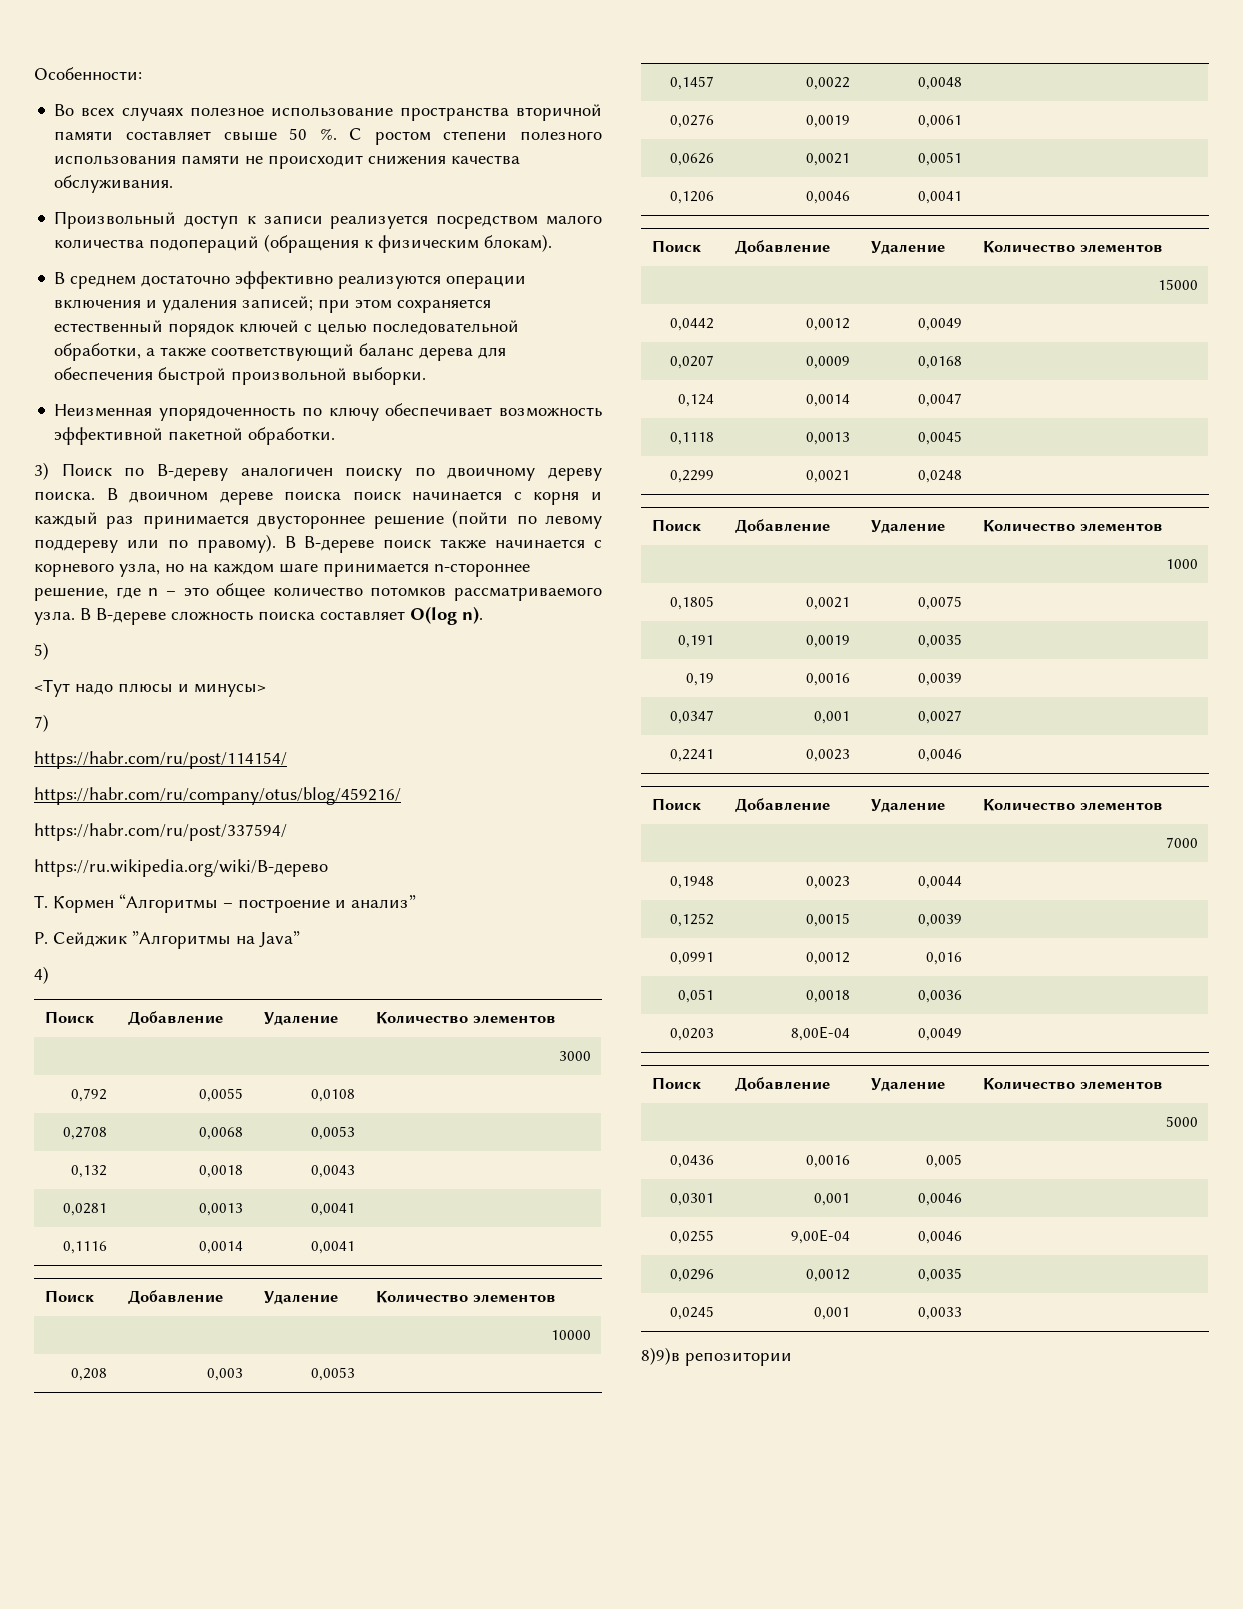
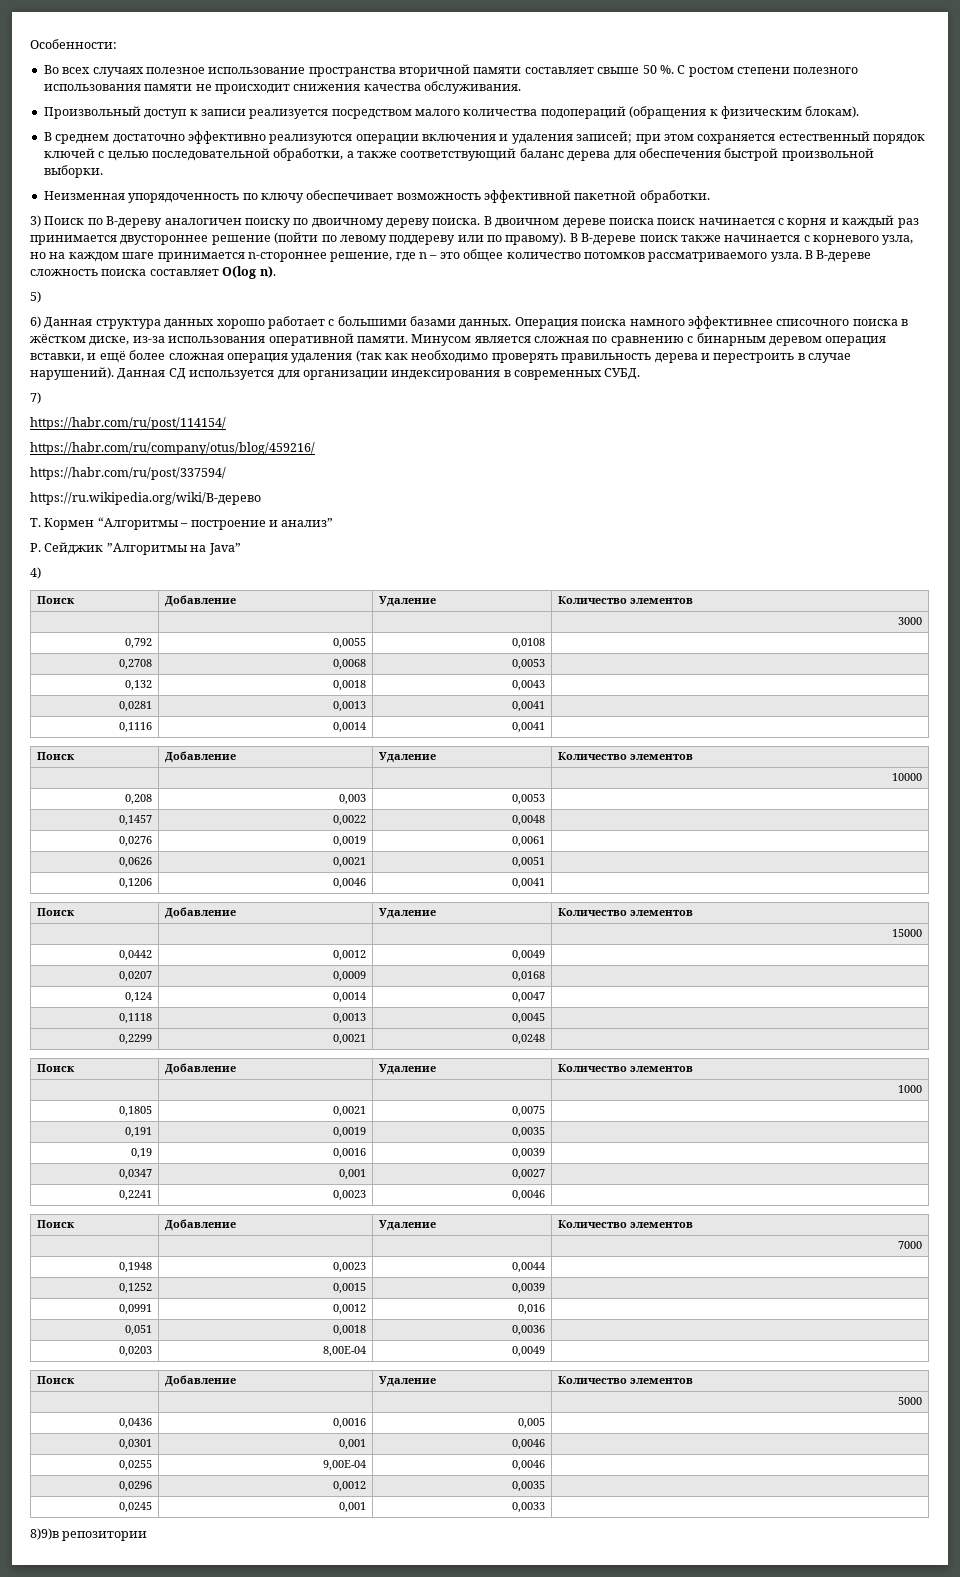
[34,679,266,697] <Тут надо плюсы и минусы> -> [30,316,908,329] [30,333,887,346] [30,350,851,363] [30,367,641,380] 6) Данная структура данных хорошо работает с большими базами данных. Операция поиска намного эффективнее списочного поиска в жёстком диске, из-за использования оперативной памяти. Минусом является сложная по сравнению с бинарным деревом операция вставки, и ещё более сложная операция удаления (так как необходимо проверять правильность дерева и перестроить в случае нарушений). Данная СД используется для организации индексирования в современных СУБД.

